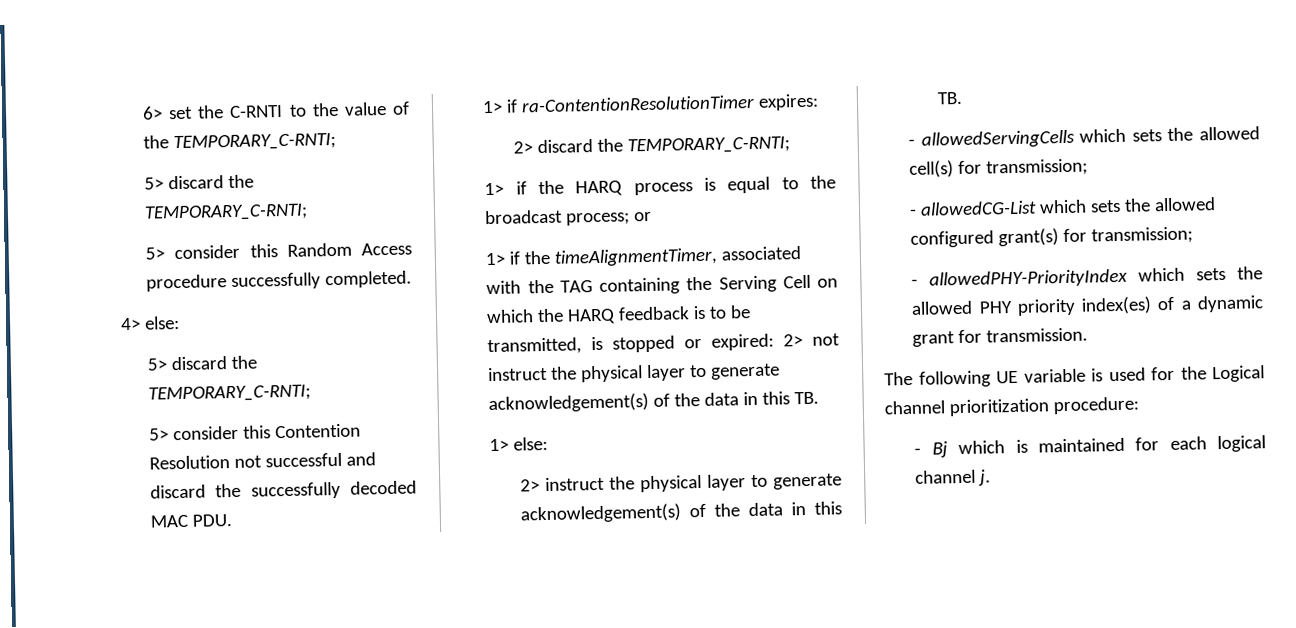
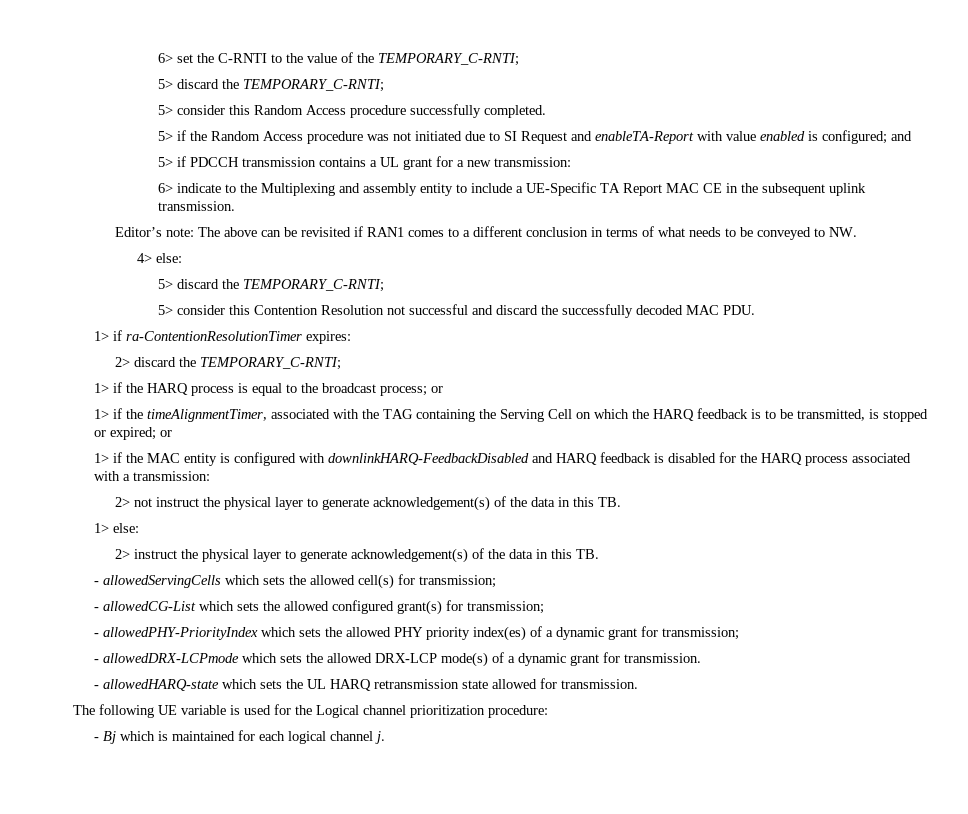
(412, 279) none -> [157,130,912,144] [157,156,571,170] [157,182,866,196] [157,201,235,211] [115,226,858,240] // 5> if the Random Access procedure was not initiated due to SI Request and enableTA-Report with value enabled is configured; and // 5> if PDCCH transmission contains a UL grant for a new transmission: // 6> indicate to the Multiplexing and assembly entity to include a UE-Specific TA Report MAC CE in the subsequent uplink transmission. // Editor’s note: The above can be revisited if RAN1 comes to a different conclusion in terms of what needs to be conveyed to NW.
[711,333,775,351] expired: -> [110,427,173,440] [94,452,912,466] [94,471,211,481] expired; or // 1> if the MAC entity is configured with downlinkHARQ-FeedbackDisabled and HARQ feedback is disabled for the HARQ process associated with a transmission: //
(983, 336) none -> [662,627,740,640] [94,652,702,667] [94,678,558,691] transmission; // - allowedDRX-LCPmode which sets the allowed DRX-LCP mode(s) of a dynamic grant for transmission. // - allowedHARQ-state which sets the UL HARQ retransmission state allowed for

